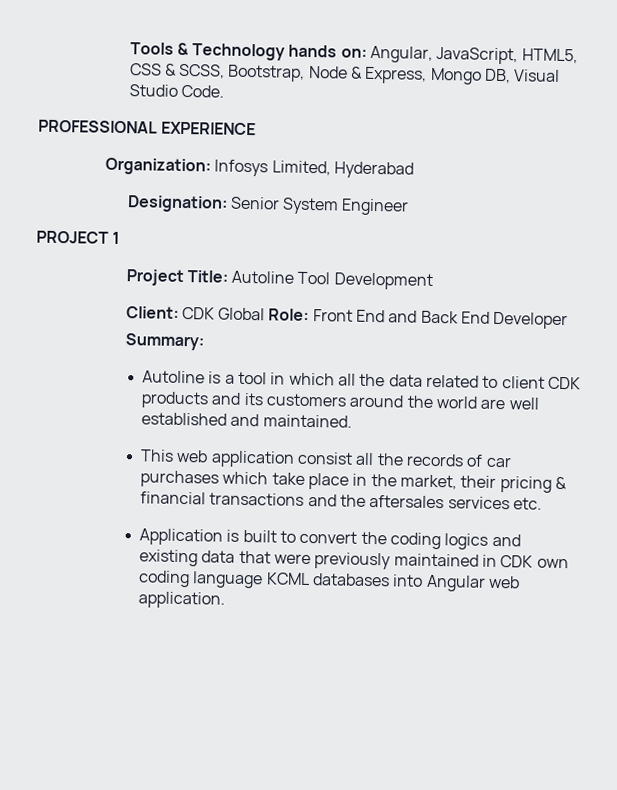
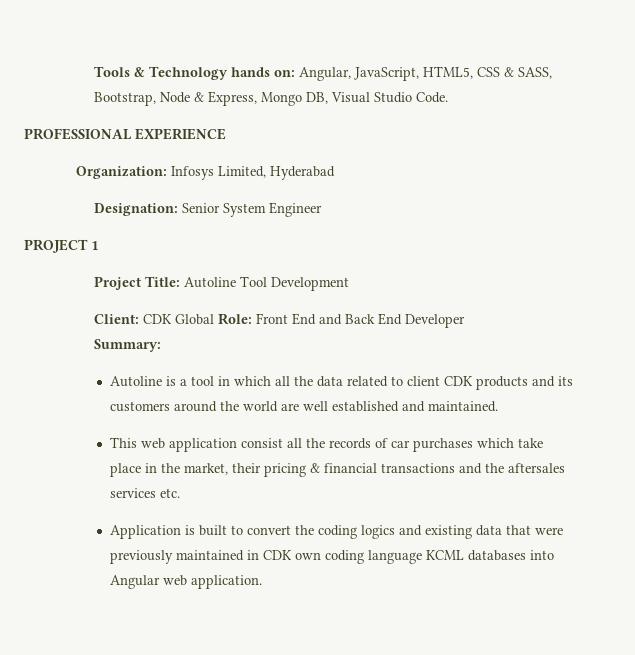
[179,63,226,79] SCSS, -> [517,67,552,79] SASS,

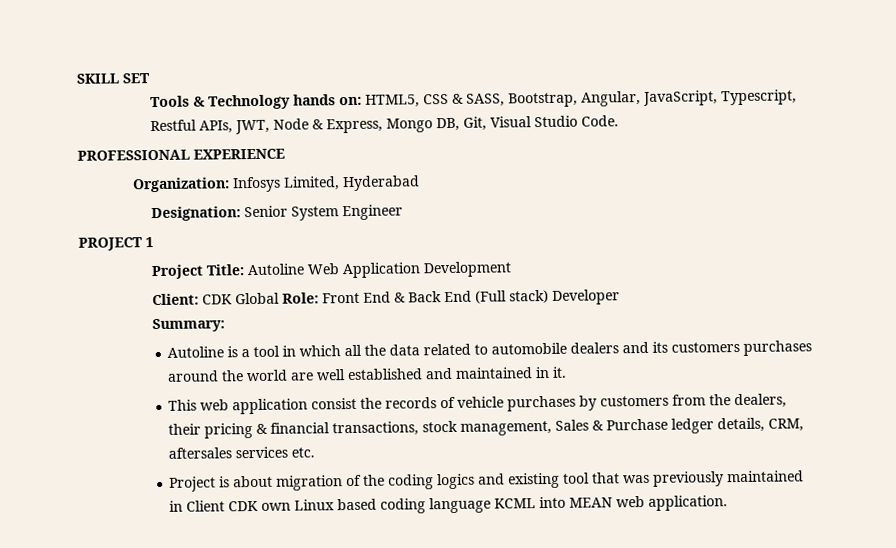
(93, 71) none -> [76,73,150,84] SKILL SET //
[298,67,419,81] Angular, JavaScript, -> (362, 101) none
(156, 99) none -> [580,89,797,107] [149,119,270,135] Angular, JavaScript, Typescript, Restful APIs, JWT,
(328, 98) none -> [462,116,487,131] Git,
[239,276,267,287] Tool -> [306,262,421,279] Web Application
[318,314,342,325] and -> [393,292,406,303] &
(402, 319) none -> [474,289,549,304] (Full stack)
[406,376,528,390] client CDK products -> [491,342,620,355] automobile dealers
(170, 406) none -> [743,340,813,356] purchases
[427,401,498,412] maintained. -> [455,366,568,379] maintained in it.
[286,438,302,448] all -> (358, 403) none
[390,438,543,452] [109,463,565,477] [109,488,180,498] [109,525,291,539] car purchases which take place in the market, their pricing & financial transactions and the aftersales services etc. // Application is built to convert -> [457,393,788,412] [168,417,805,439] [168,446,316,459] [169,474,363,492] vehicle purchases by customers from the dealers, their pricing & financial transactions, stock management, Sales & Purchase ledger details, CRM, aftersales services etc. // Project is about migration of
[475,525,563,536] data that were -> [563,472,651,484] tool that was
(259, 555) none -> [186,500,226,512] Client
(321, 556) none -> [294,498,378,511] Linux based
[467,550,554,561] [109,575,160,589] databases into Angular -> [539,496,614,509] into MEAN

